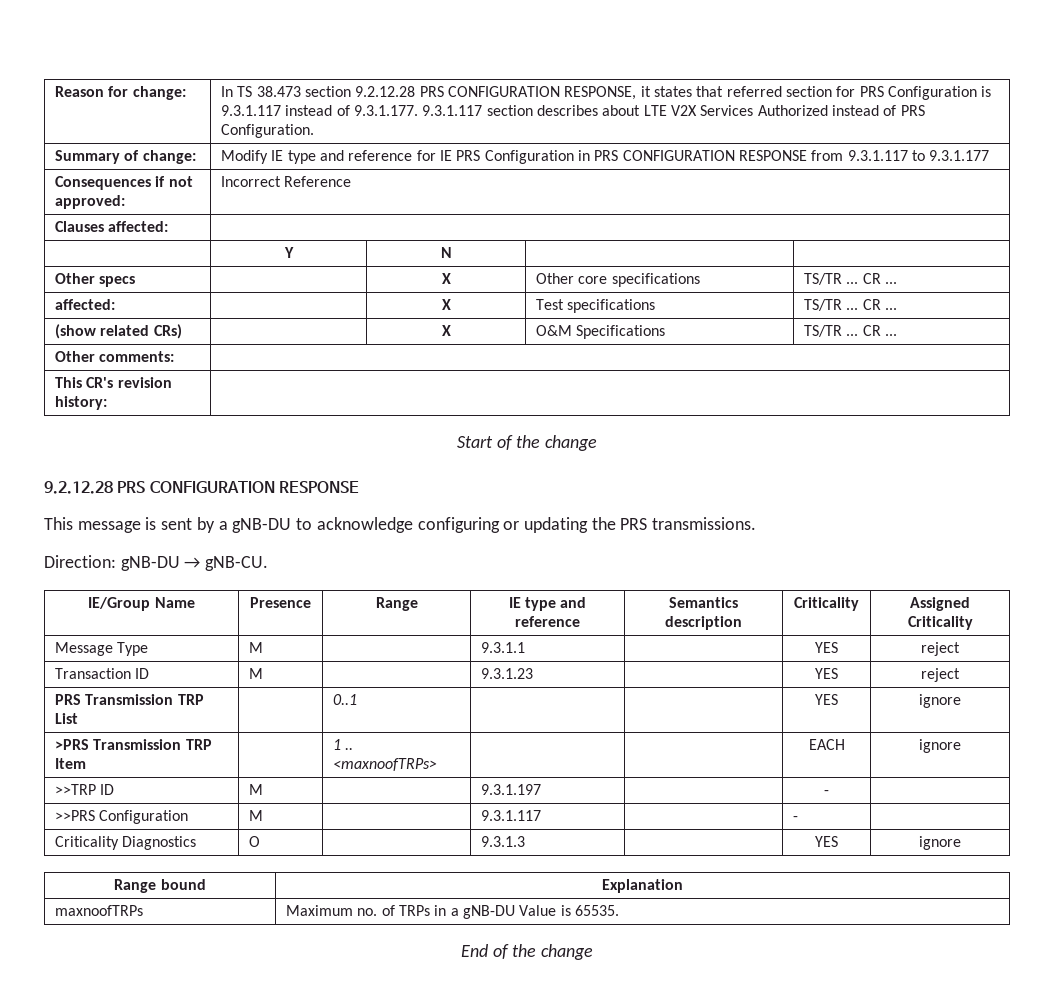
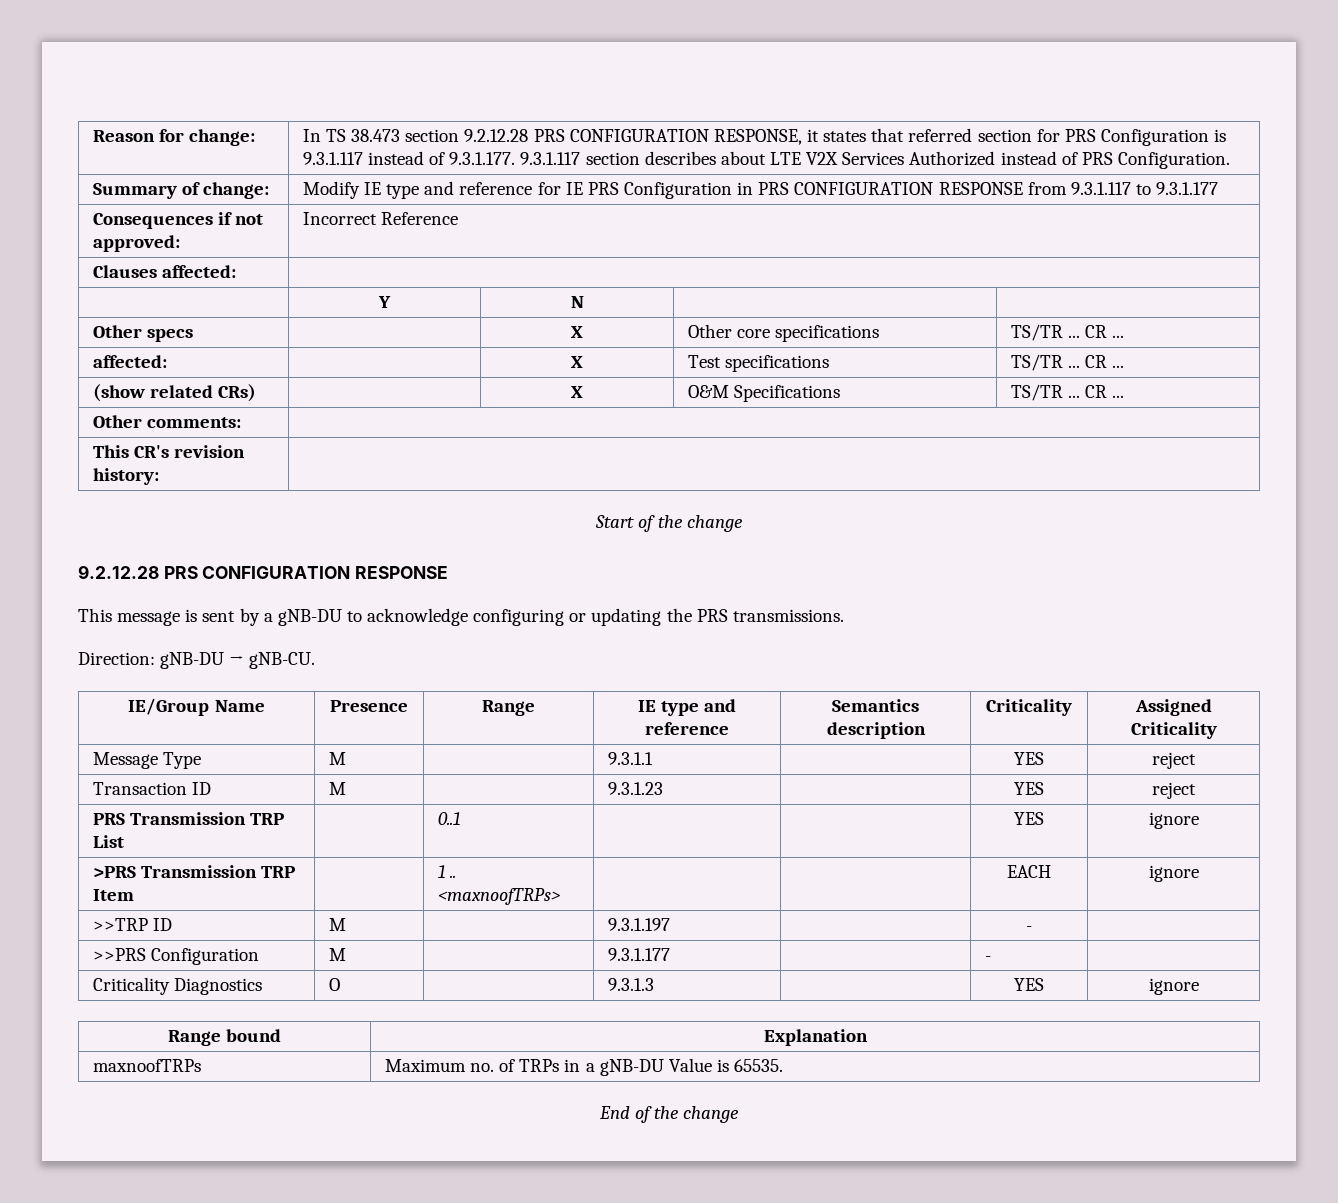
[481,810,542,821] 9.3.1.117 -> [607,948,670,961] 9.3.1.177

